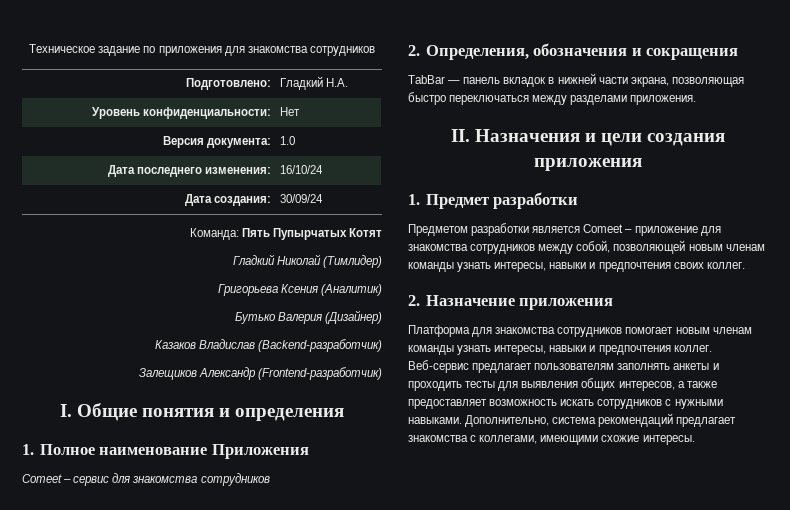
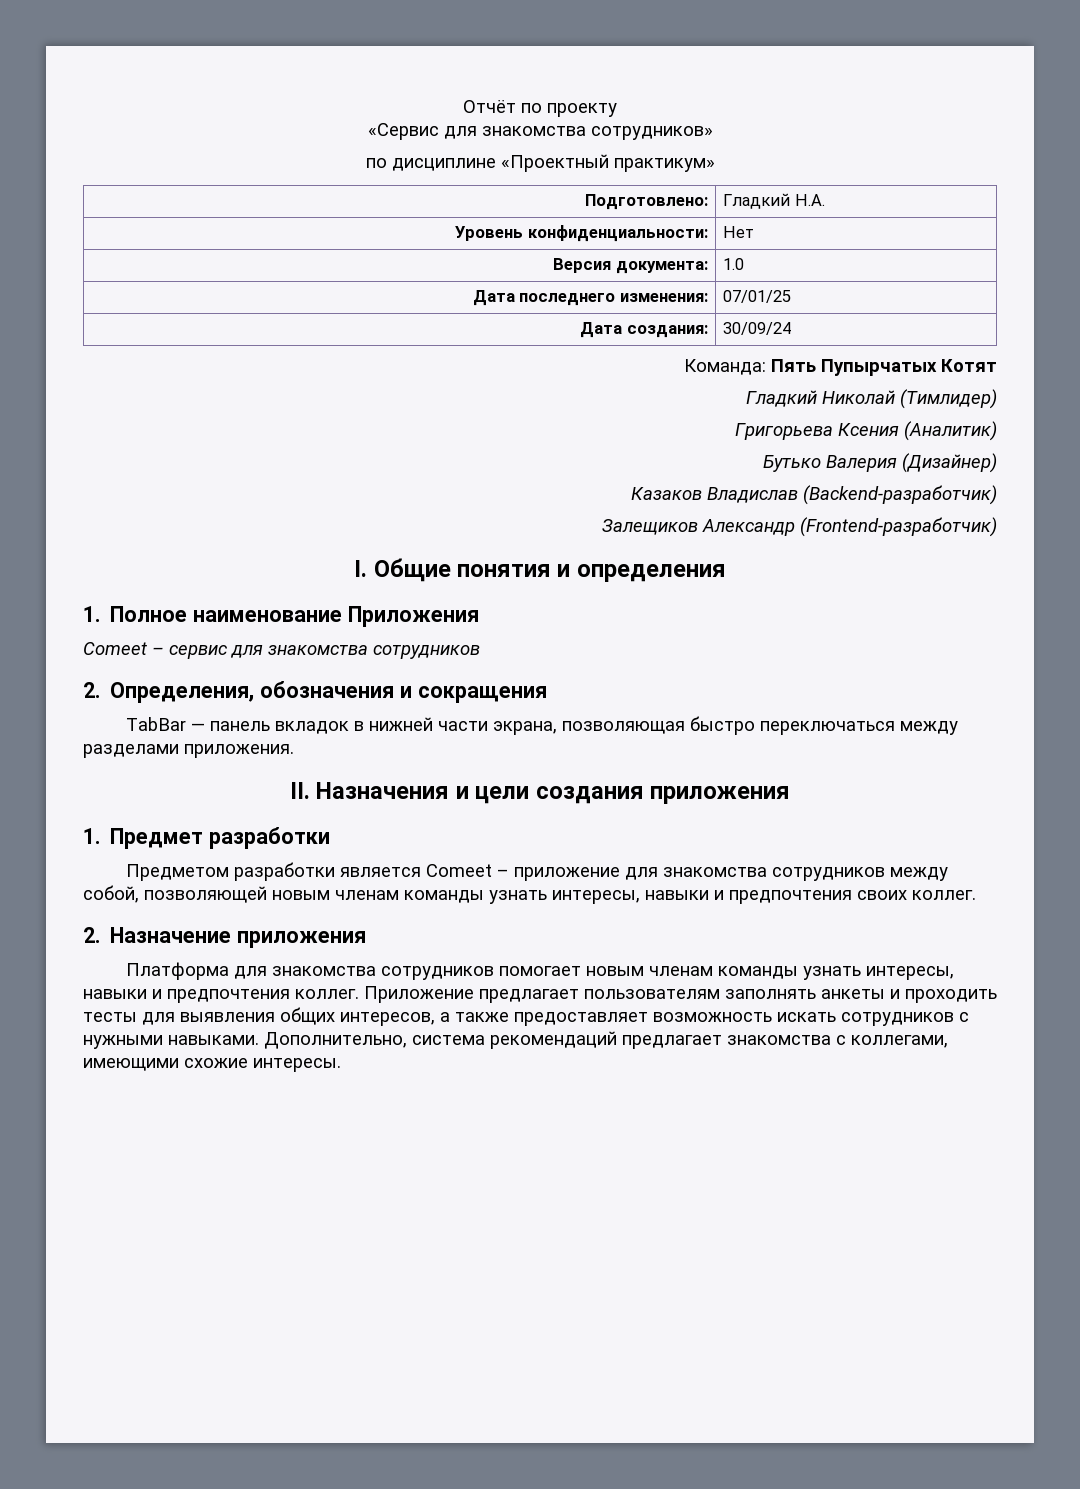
[29,44,375,56] Техническое задание по приложения для знакомства сотрудников -> [463,100,617,117] [367,123,713,140] [365,154,715,172] Отчёт по проекту // «Сервис для знакомства сотрудников» // по дисциплине «Проектный практикум»
[279,165,323,174] 16/10/24 -> [723,290,792,303] 07/01/25
[408,360,469,373] Веб-сервис -> [364,986,474,1003] Приложение

